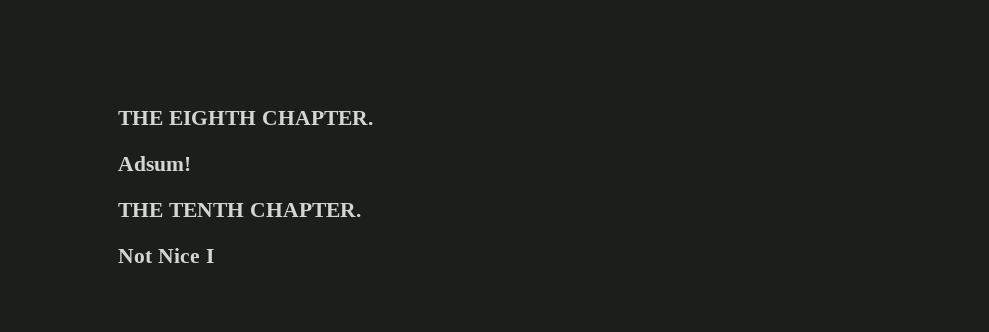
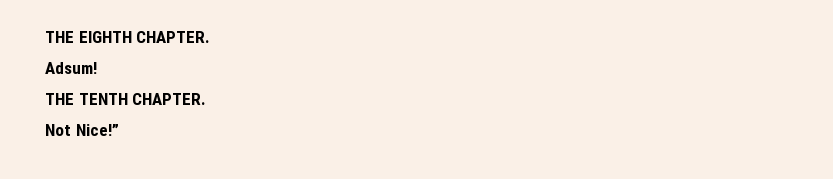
[157,248,214,263] Nice I -> [75,124,119,136] Nice!”

